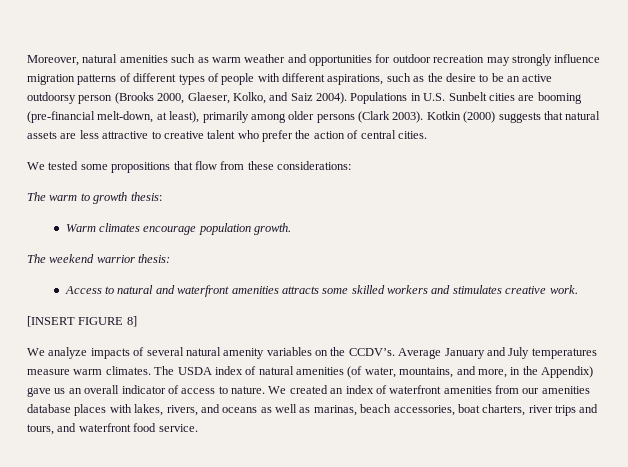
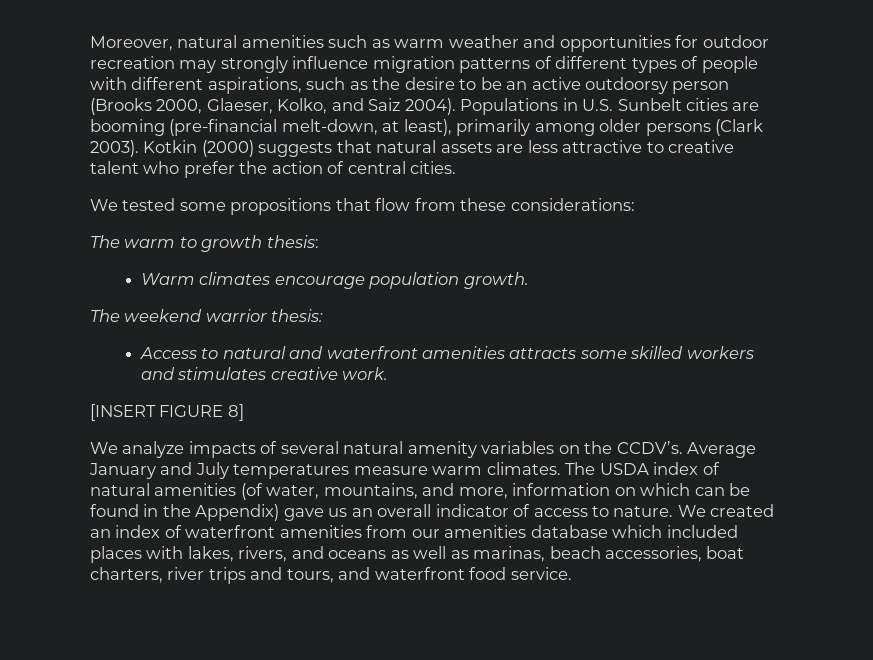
(507, 373) none -> [512,483,751,496] [90,504,139,517] information on which can be found
(71, 408) none -> [612,525,738,538] which included

